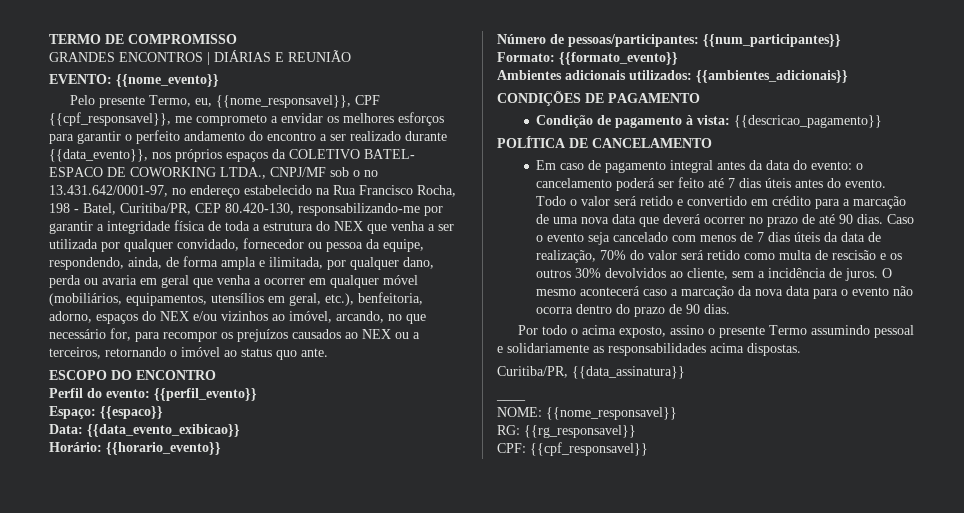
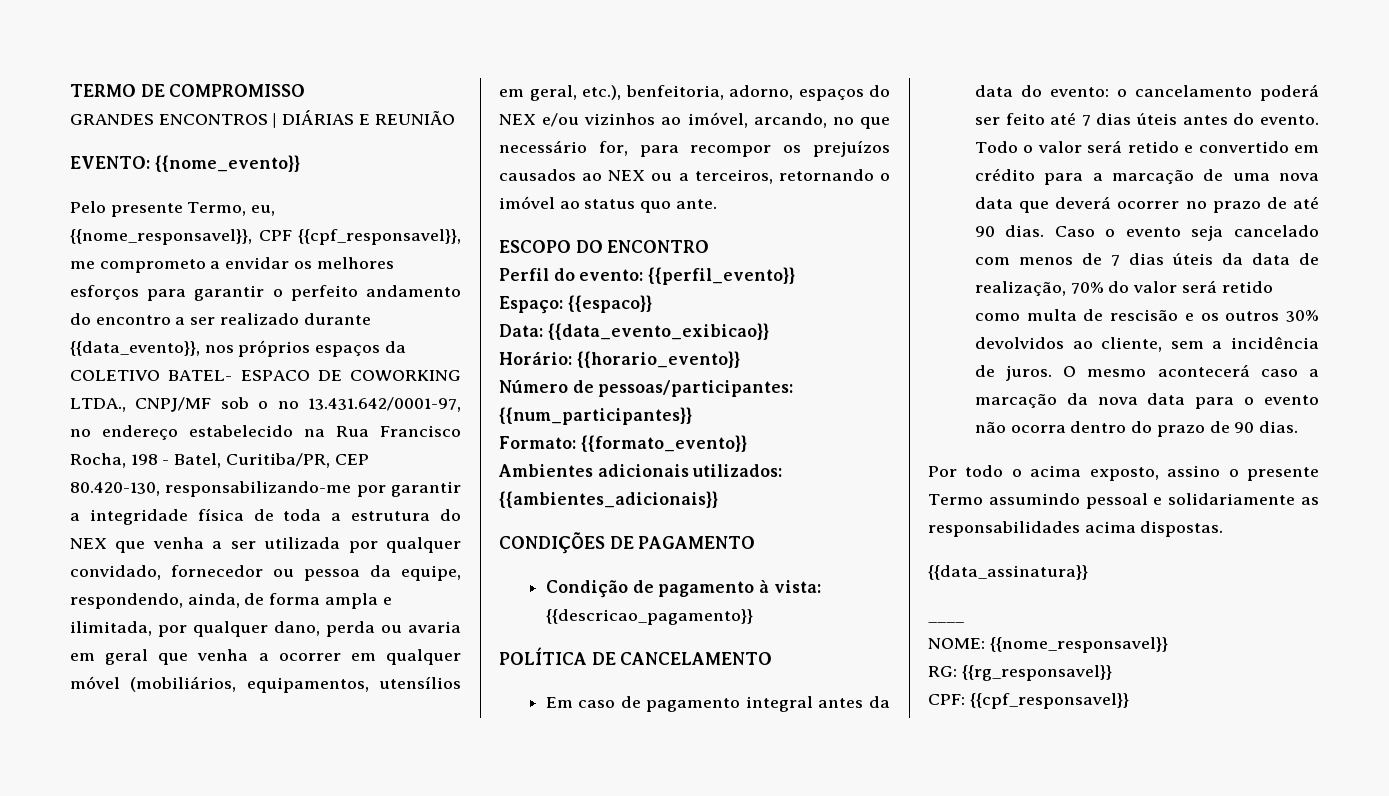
[497,366,568,378] Curitiba/PR, -> (1224, 529) none

